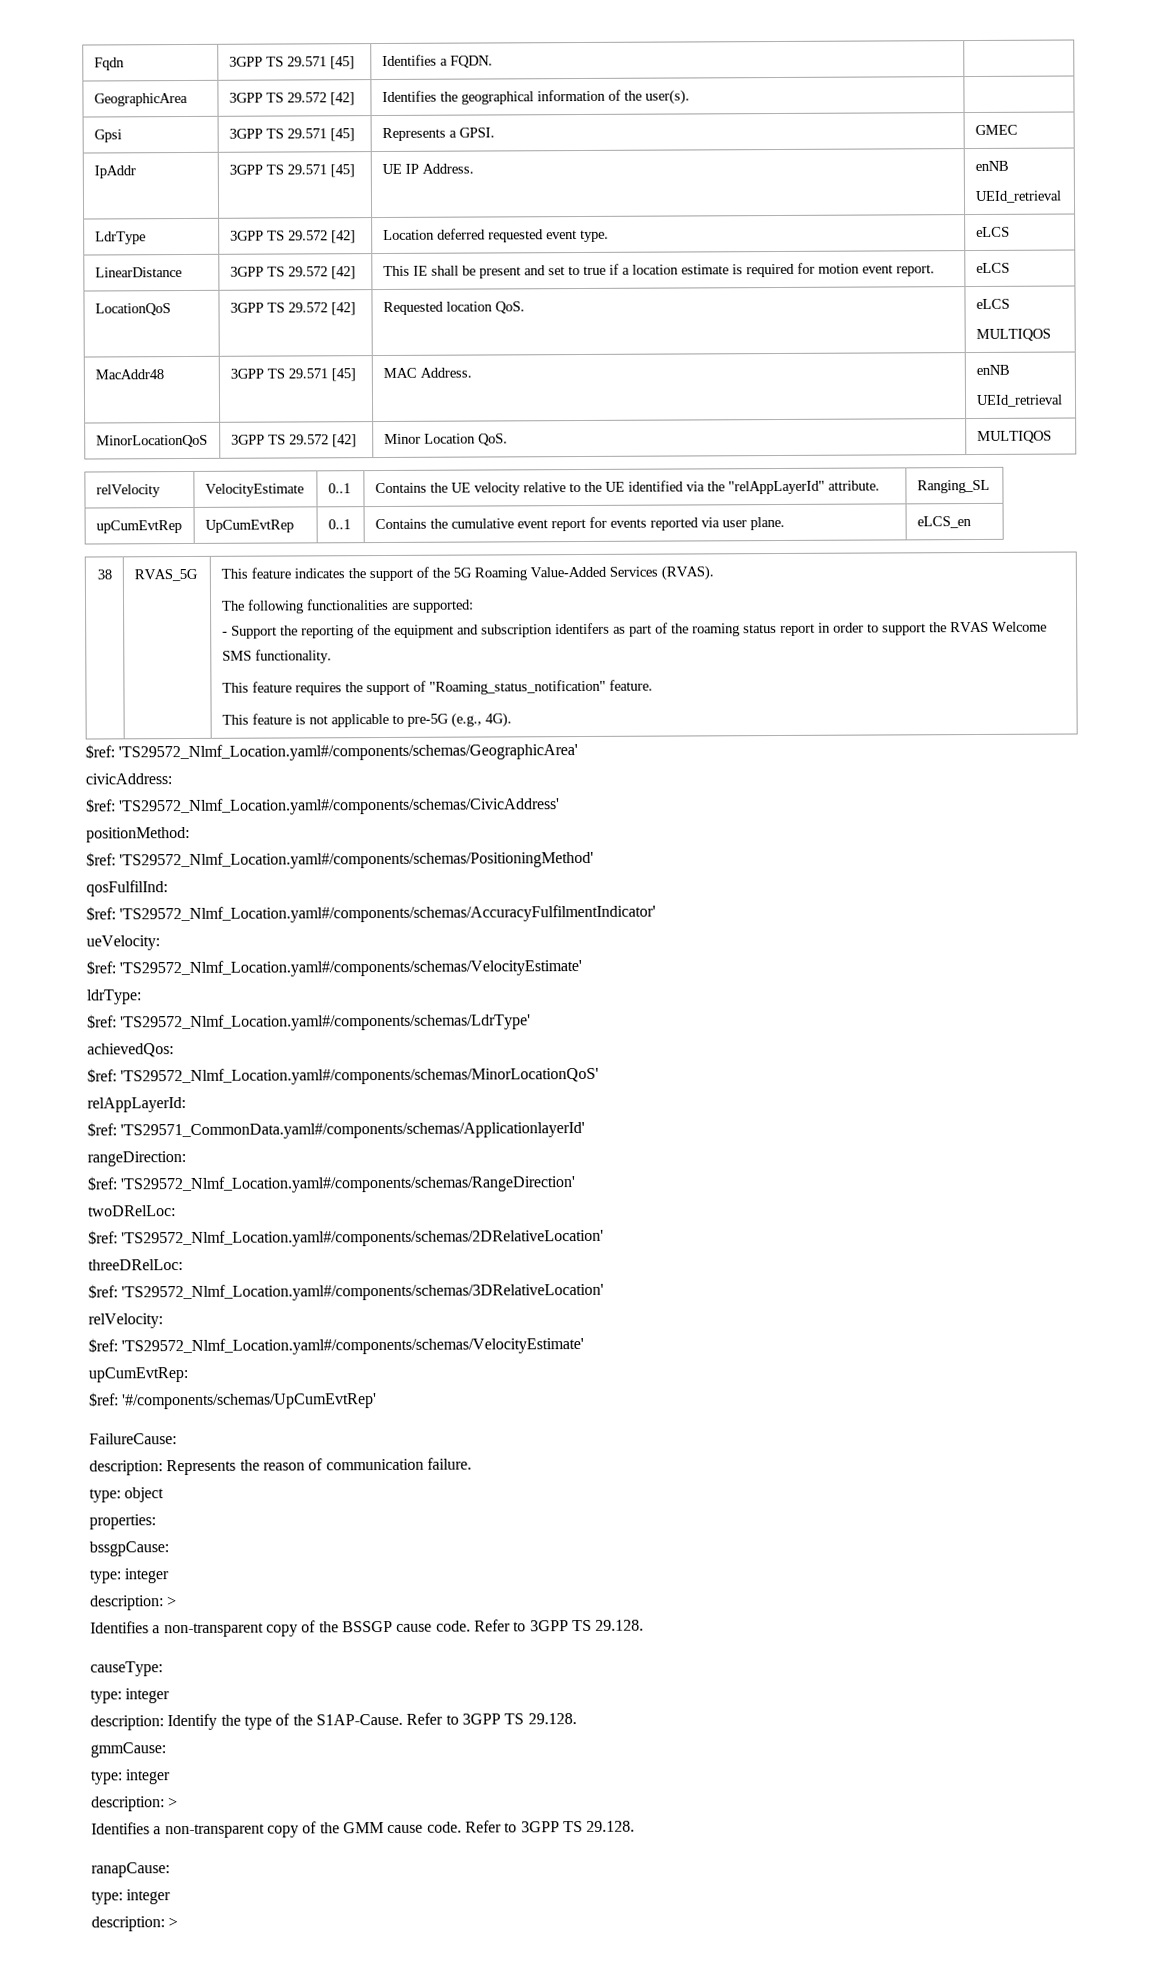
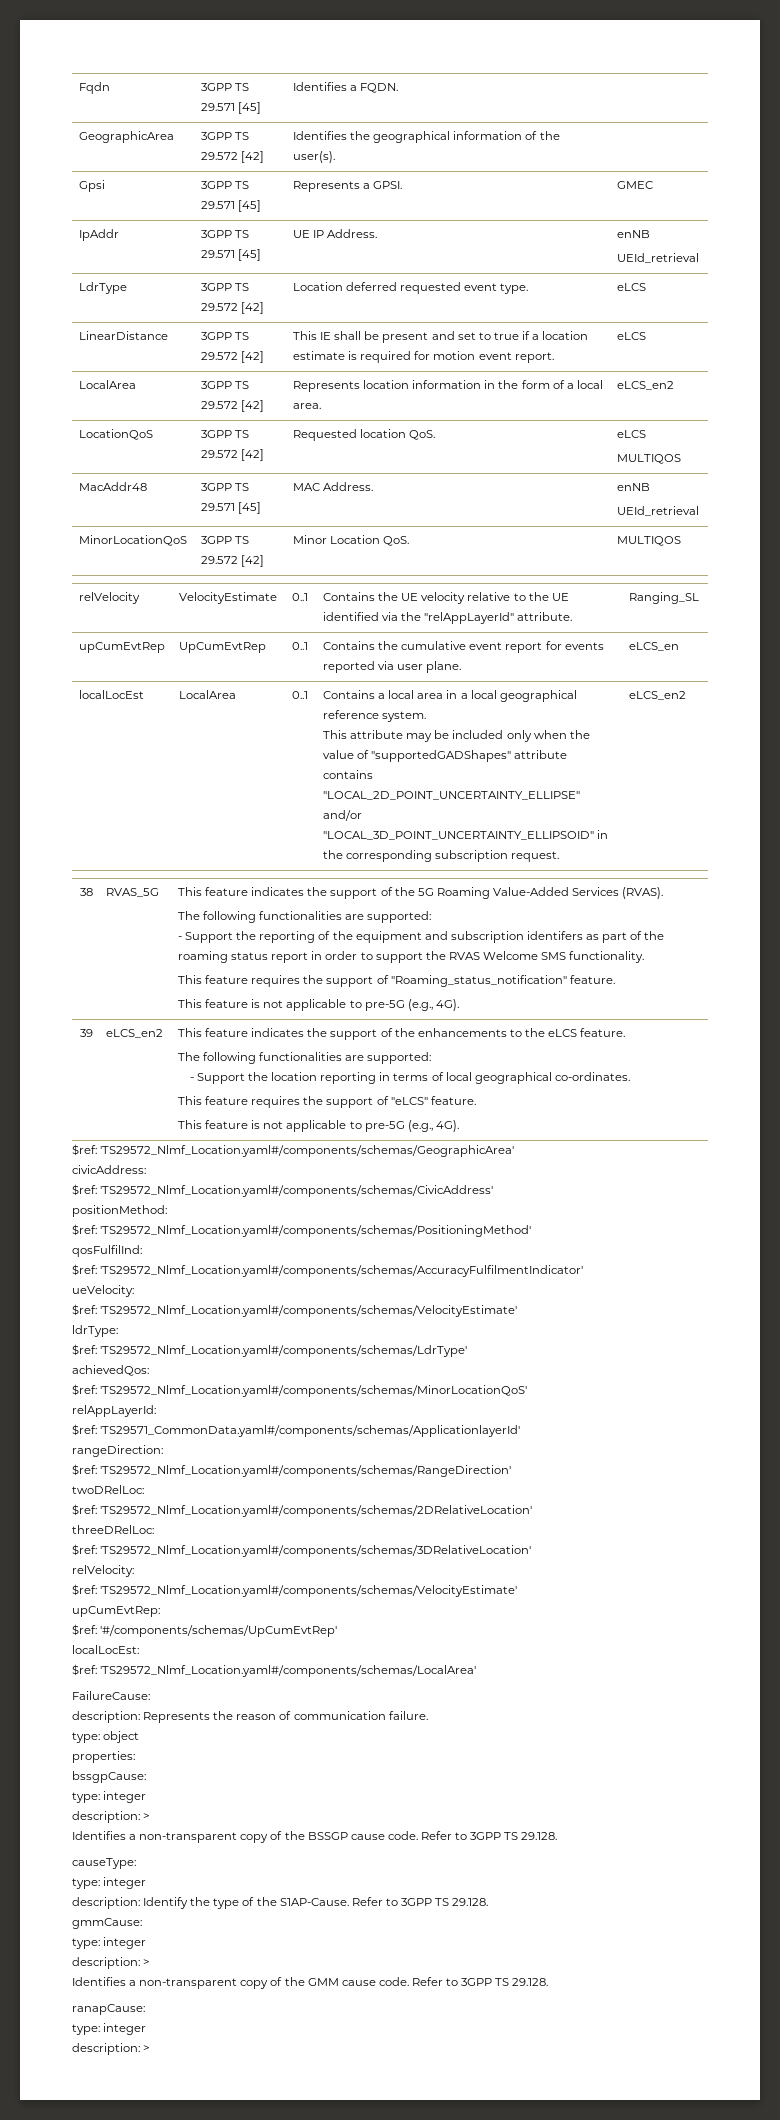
(1010, 268) none -> [78,380,136,389] [200,381,250,389] [200,400,265,412] [292,380,603,392] [292,403,321,409] [616,381,674,390] // LocalArea | 3GPP TS 29.572 [42] | Represents location information in the form of a local area. | eLCS_en2
(972, 522) none -> [78,690,144,699] [178,690,236,699] [291,691,308,699] [322,690,577,702] [322,710,427,722] [322,730,590,742] [322,750,568,762] [322,770,373,779] [322,791,580,800] [322,810,362,821] [322,830,609,840] [322,850,560,862] [628,691,686,700] // localLocEst | LocalArea | 0..1 | Contains a local area in a local geographical reference system. // This attribute may be included only when the value of "supportedGADShapes" attribute contains "LOCAL_2D_POINT_UNCERTAINTY_ELLIPSE" and/or "LOCAL_3D_POINT_UNCERTAINTY_ELLIPSOID" in the corresponding subscription request. | eLCS_en2
(512, 720) none -> [79,1029,93,1037] [105,1029,163,1038] [177,1028,626,1040] [177,1052,432,1064] [189,1072,630,1084] [177,1096,476,1108] [177,1120,459,1132] // 39 | eLCS_en2 | This feature indicates the support of the enhancements to the eLCS feature. // The following functionalities are supported: // - Support the location reporting in terms of local geographical co-ordinates. // This feature requires the support of "eLCS" feature. // This feature is not applicable to pre-5G (e.g., 4G).
(378, 1401) none -> [72,1645,139,1654] [72,1664,477,1677] // localLocEst: // $ref: 'TS29572_Nlmf_Location.yaml#/components/schemas/LocalArea'

